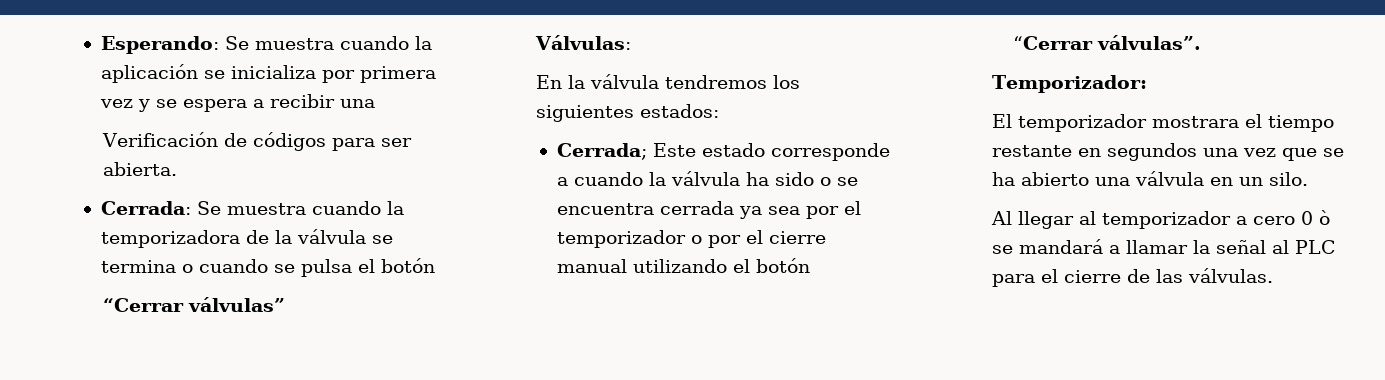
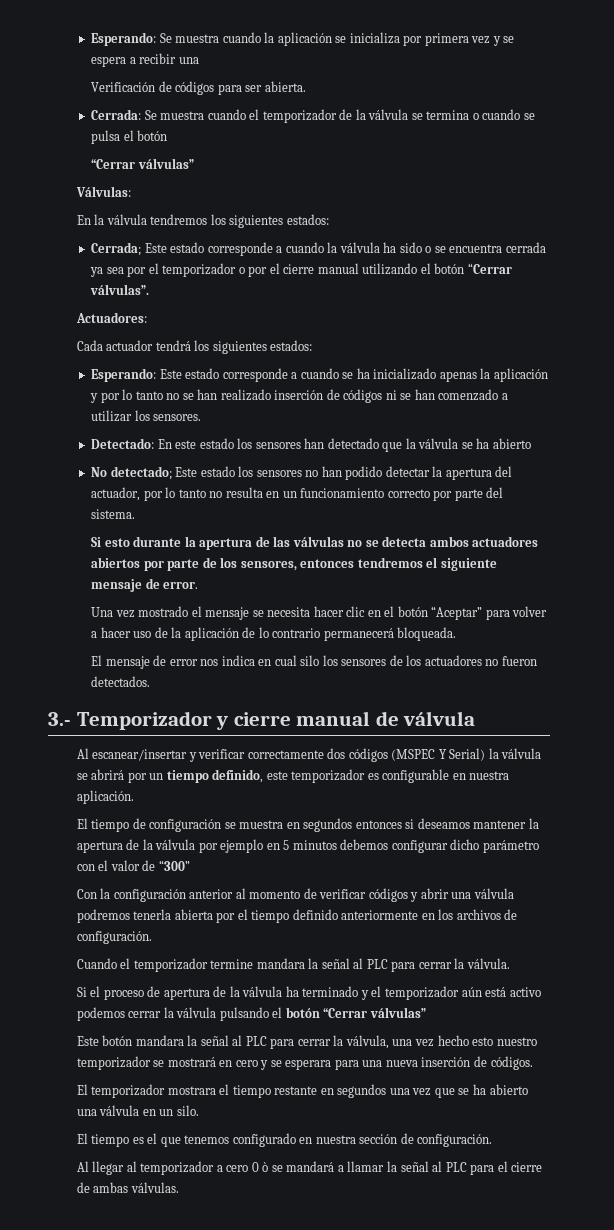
[387,201,405,215] [101,230,241,248] la temporizadora -> [249,109,337,123] el temporizador
[992,75,1148,93] Temporizador: -> [75,312,147,323] [76,340,313,354] [91,368,548,382] [90,389,508,403] [91,410,202,422] [91,438,531,452] [91,466,513,480] [91,487,504,501] [91,509,136,519] [91,536,539,550] [91,557,497,571] [91,578,199,592] [91,606,548,620] [91,627,457,641] [91,655,537,669] [91,676,151,687] [48,711,476,730] [76,748,542,762] [76,769,510,783] [76,790,134,804] [76,818,539,832] [76,839,539,853] [76,860,190,871] [76,888,514,902] [76,909,518,923] [76,931,152,944] [76,958,510,972] [76,986,541,1000] [76,1007,426,1021] [76,1035,537,1049] [76,1056,533,1070] Actuadores: // Cada actuador tendrá los siguientes estados: // Esperando: Este estado corresponde a cuando se ha inicializado apenas la aplicación y por lo tanto no se han realizado inserción de códigos ni se han comenzado a utilizar los sensores. // Detectado: En este estado los sensores han detectado que la válvula se ha abierto // No detectado; Este estado los sensores no han podido detectar la apertura del actuador, por lo tanto no resulta en un funcionamiento correcto por parte del sistema. // Si esto durante la apertura de las válvulas no se detecta ambos actuadores abiertos por parte de los sensores, entonces tendremos el siguiente mensaje de error. // Una vez mostrado el mensaje se necesita hacer clic en el botón “Aceptar” para volver a hacer uso de la aplicación de lo contrario permanecerá bloqueada. // El mensaje de error nos indica en cual silo los sensores de los actuadores no fueron detectados. // 3.- Temporizador y cierre manual de válvula // Al escanear/insertar y verificar correctamente dos códigos (MSPEC Y Serial) la válvula se abrirá por un tiempo definido, este temporizador es configurable en nuestra aplicación. // El tiempo de configuración se muestra en segundos entonces si deseamos mantener la apertura de la válvula por ejemplo en 5 minutos debemos configurar dicho parámetro con el valor de “300” // Con la configuración anterior al momento de verificar códigos y abrir una válvula podremos tenerla abierta por el tiempo definido anteriormente en los archivos de configuración. // Cuando el temporizador termine mandara la señal al PLC para cerrar la válvula. // Si el proceso de apertura de la válvula ha terminado y el temporizador aún está activo podemos cerrar la válvula pulsando el botón “Cerrar válvulas” // Este botón mandara la señal al PLC para cerrar la válvula, una vez hecho esto nuestro temporizador se mostrará en cero y se esperara para una nueva inserción de códigos.
(1309, 179) none -> [76,1133,493,1147] // El tiempo es el que tenemos configurado en nuestra sección de configuración.
[1156,269,1184,283] las -> [93,1182,129,1193] ambas

